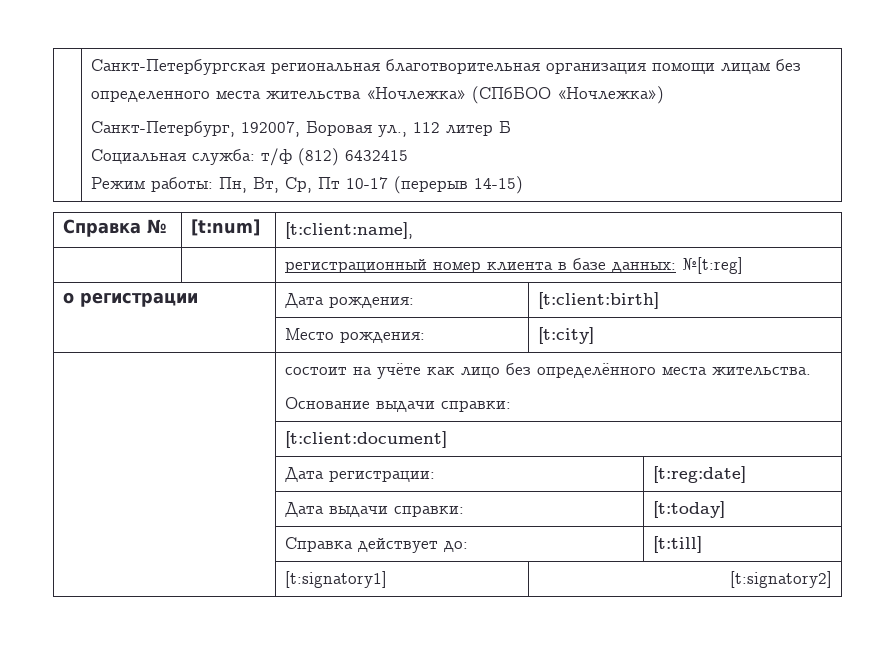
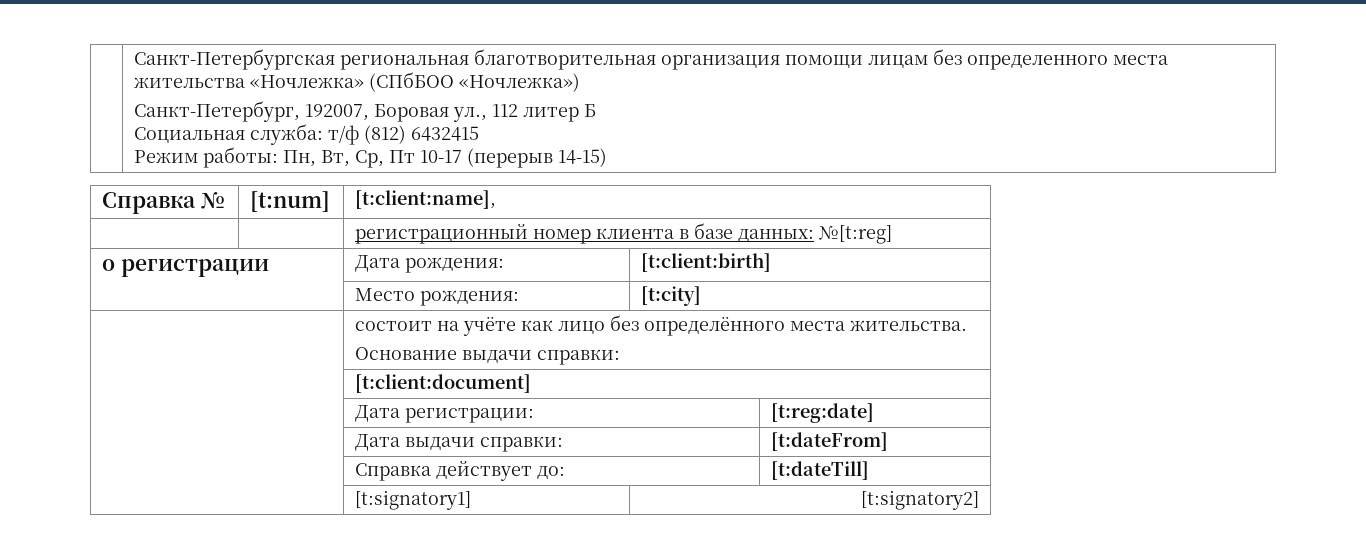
[653,501,726,518] [t:today] -> [770,432,888,451] [t:dateFrom]
[653,536,703,553] [t:till] -> [770,461,869,480] [t:dateTill]

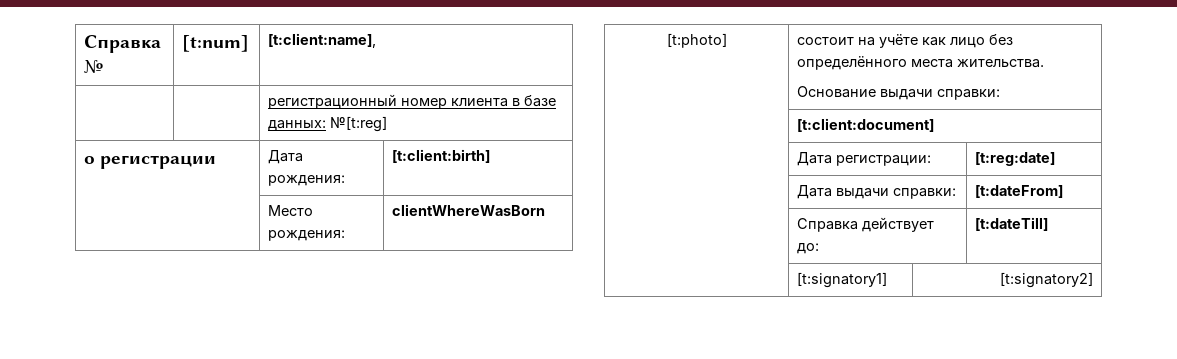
[133,49,1168,70] [133,72,580,92] [133,101,596,122] [133,124,479,145] [133,147,607,168] | Санкт-Петербургская региональная благотворительная организация помощи лицам без определенного места жительства «Ночлежка» (СПбБОО «Ночлежка») // Санкт-Петербург, 192007, Боровая ул., 112 литер Б // Социальная служба: т/ф (812) 6432415 // Режим работы: Пн, Вт, Ср, Пт 10-17 (перерыв 14-15) // -> (83, 44) none
[640,286,701,306] [t:city] // -> [391,204,545,216] [666,33,727,48] clientWhereWasBorn // [t:photo]

